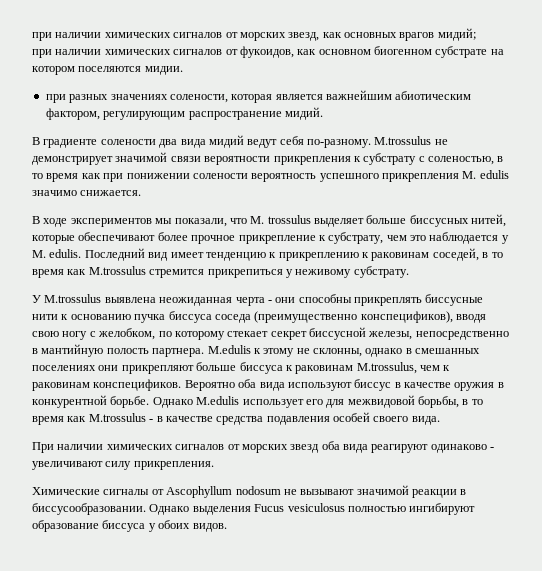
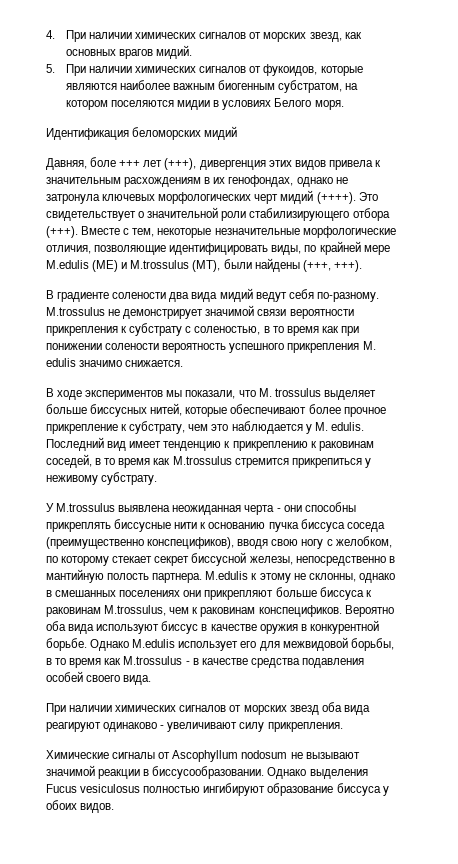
[32,32,52,41] при -> [46,30,86,42] 4. При
[437,28,476,41] [32,49,52,58] мидий; // при -> [156,45,193,59] [46,64,86,76] мидий. // 5. При
[297,46,504,58] [32,66,183,75] [45,90,472,103] [45,107,323,120] как основном биогенном субстрате на котором поселяются мидии. // при разных значениях солености, которая является важнейшим абиотическим фактором, регулирующим распространение мидий. -> [320,66,363,76] [65,80,359,93] [65,98,344,110] [46,126,238,140] [46,157,381,170] [46,175,348,187] [46,190,378,204] [46,207,390,221] [46,226,396,238] [46,241,390,255] [46,258,362,272] которые являются наиболее важным биогенным субстратом, на котором поселяются мидии в условиях Белого моря. // Идентификация беломорских мидий // Давняя, боле +++ лет (+++), дивергенция этих видов привела к значительным расхождениям в их генофондах, однако не затронула ключевых морфологических черт мидий (++++). Это свидетельствует о значительной роли стабилизирующего отбора (+++). Вместе с тем, некоторые незначительные морфологические отличия, позволяющие идентифицировать виды, по крайней мере M.edulis (ME) и M.trossulus (MT), были найдены (+++, +++).

